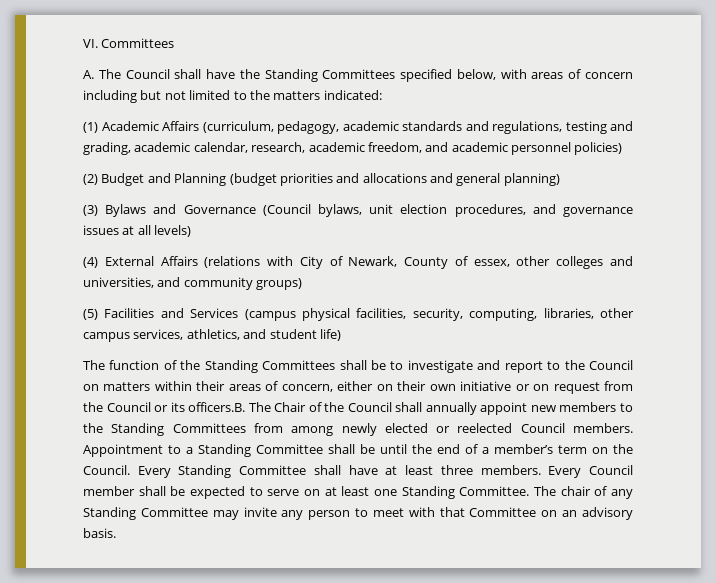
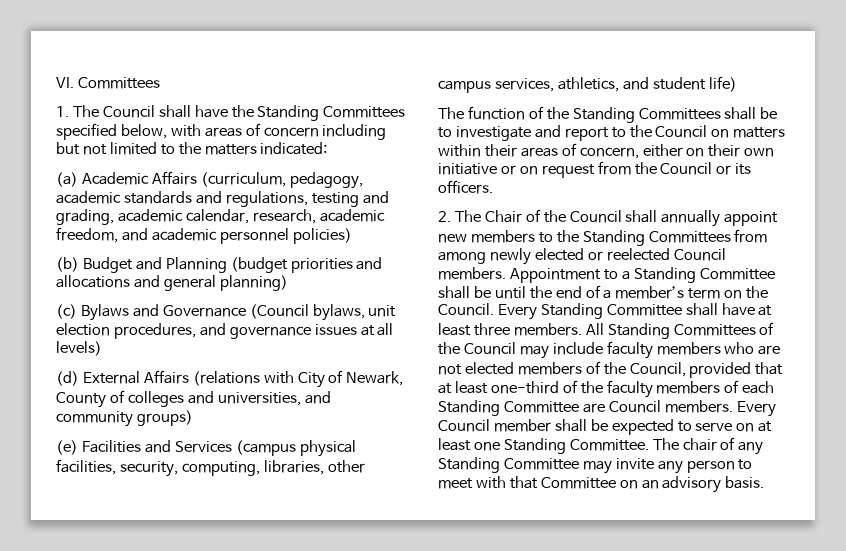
[83,70,94,79] A. -> [56,106,69,117] 1.
[83,122,98,133] (1) -> [56,172,78,187] (a)
[83,174,98,185] (2) -> [56,257,79,272] (b)
[83,205,98,216] (3) -> [56,304,77,319] (c)
[83,257,98,268] (4) -> [56,371,79,386] (d)
[473,256,551,267] essex, other -> (125, 396) none
[83,309,98,320] (5) -> [56,440,78,455] (e)
[188,402,246,412] officers.B. -> [438,180,493,194] [438,211,451,222] officers. // 2.
(541, 470) none -> [585,322,775,339] [438,341,781,359] [438,361,784,378] [438,380,775,398] [438,400,733,416] All Standing Committees of the Council may include faculty members who are not elected members of the Council, provided that at least one-third of the faculty members of each Standing Committee are Council members.

